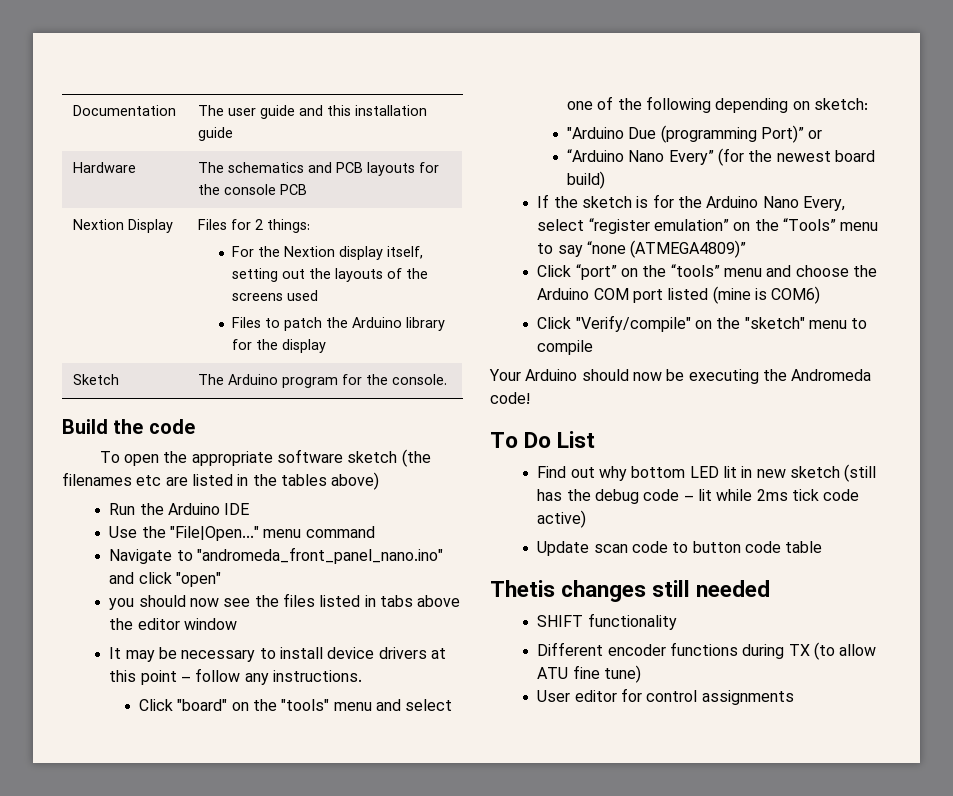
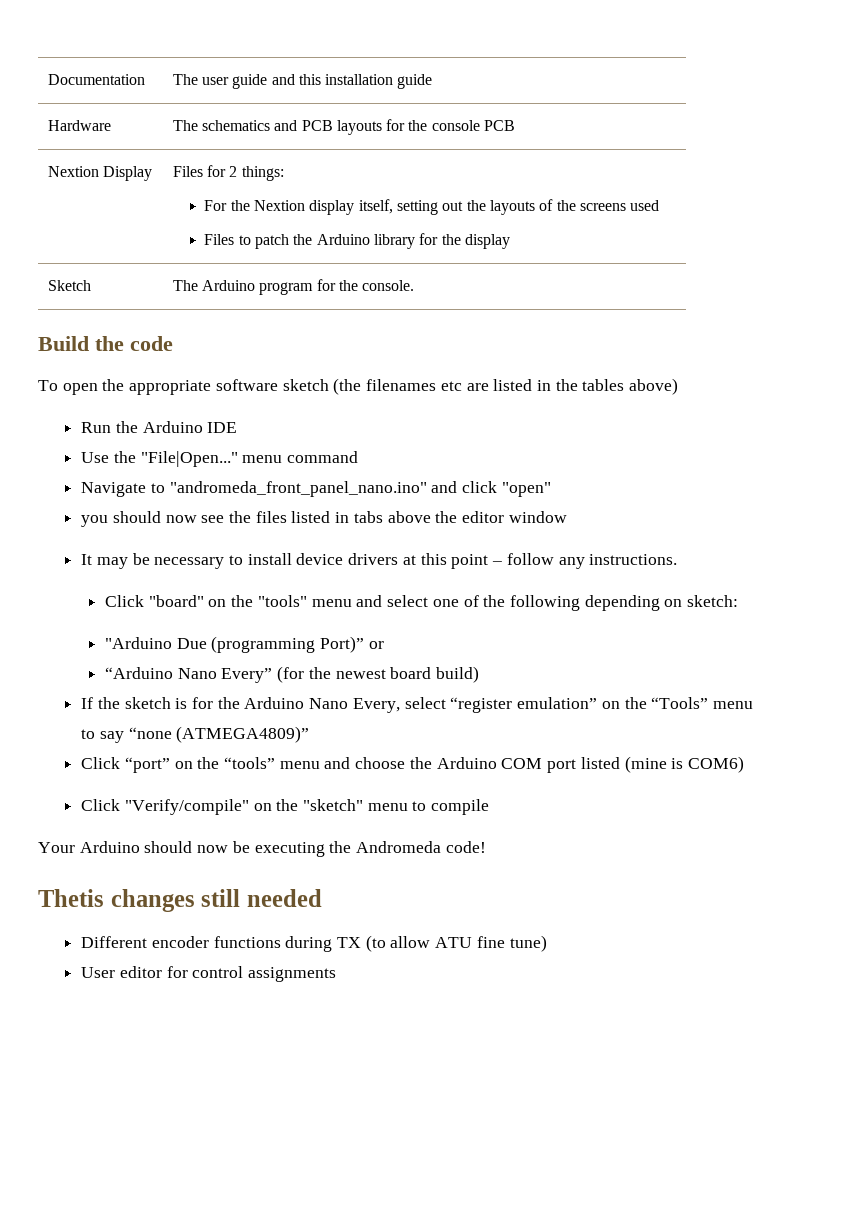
[490,431,596,448] [537,464,877,482] [537,489,860,504] [537,510,587,528] [537,541,823,556] // To Do List // Find out why bottom LED lit in new sketch (still has the debug code – lit while 2ms tick code active) // Update scan code to button code table -> (486, 847) none
[537,613,677,630] // SHIFT functionality -> (322, 898) none

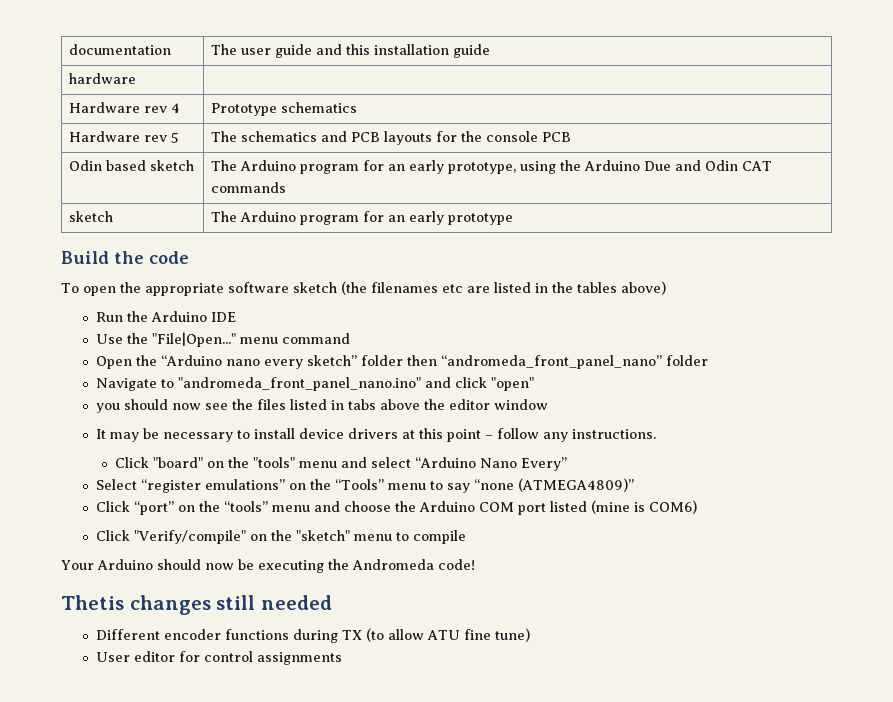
[47,74,145,85] Documentation -> [69,44,172,55] documentation
[47,120,111,131] // Hardware -> [69,73,137,84] [69,102,181,113] [211,102,358,116] [69,131,180,143] // hardware | // Hardware rev 4 | Prototype schematics // Hardware rev 5
[47,166,152,181] [172,165,284,181] [204,199,660,215] [204,233,511,249] [47,280,91,291] [172,279,415,295] Nextion Display | Files for 2 things: // For the Nextion display itself, setting out the layouts of the screens used // Files to patch the Arduino library for the display // Sketch | The Arduino program for the console. -> [69,160,195,171] [211,160,773,174] [211,182,287,193] [69,211,114,222] [211,211,514,225] Odin based sketch | The Arduino program for an early prototype, using the Arduino Due and Odin CAT commands // sketch | The Arduino program for an early prototype
(359, 457) none -> [96,355,709,369] // Open the “Arduino nano every sketch” folder then “andromeda_front_panel_nano” folder
[432,595,739,611] [105,636,384,653] [105,666,480,683] [81,697,598,713] one of the following depending on sketch: // "Arduino Due (programming Port)” or // “Arduino Nano Every” (for the newest board build) // If the sketch is for the Arduino Nano Every, select “register emulation” -> [415,457,568,471] [96,479,286,493] “Arduino Nano Every” // Select “register emulations”

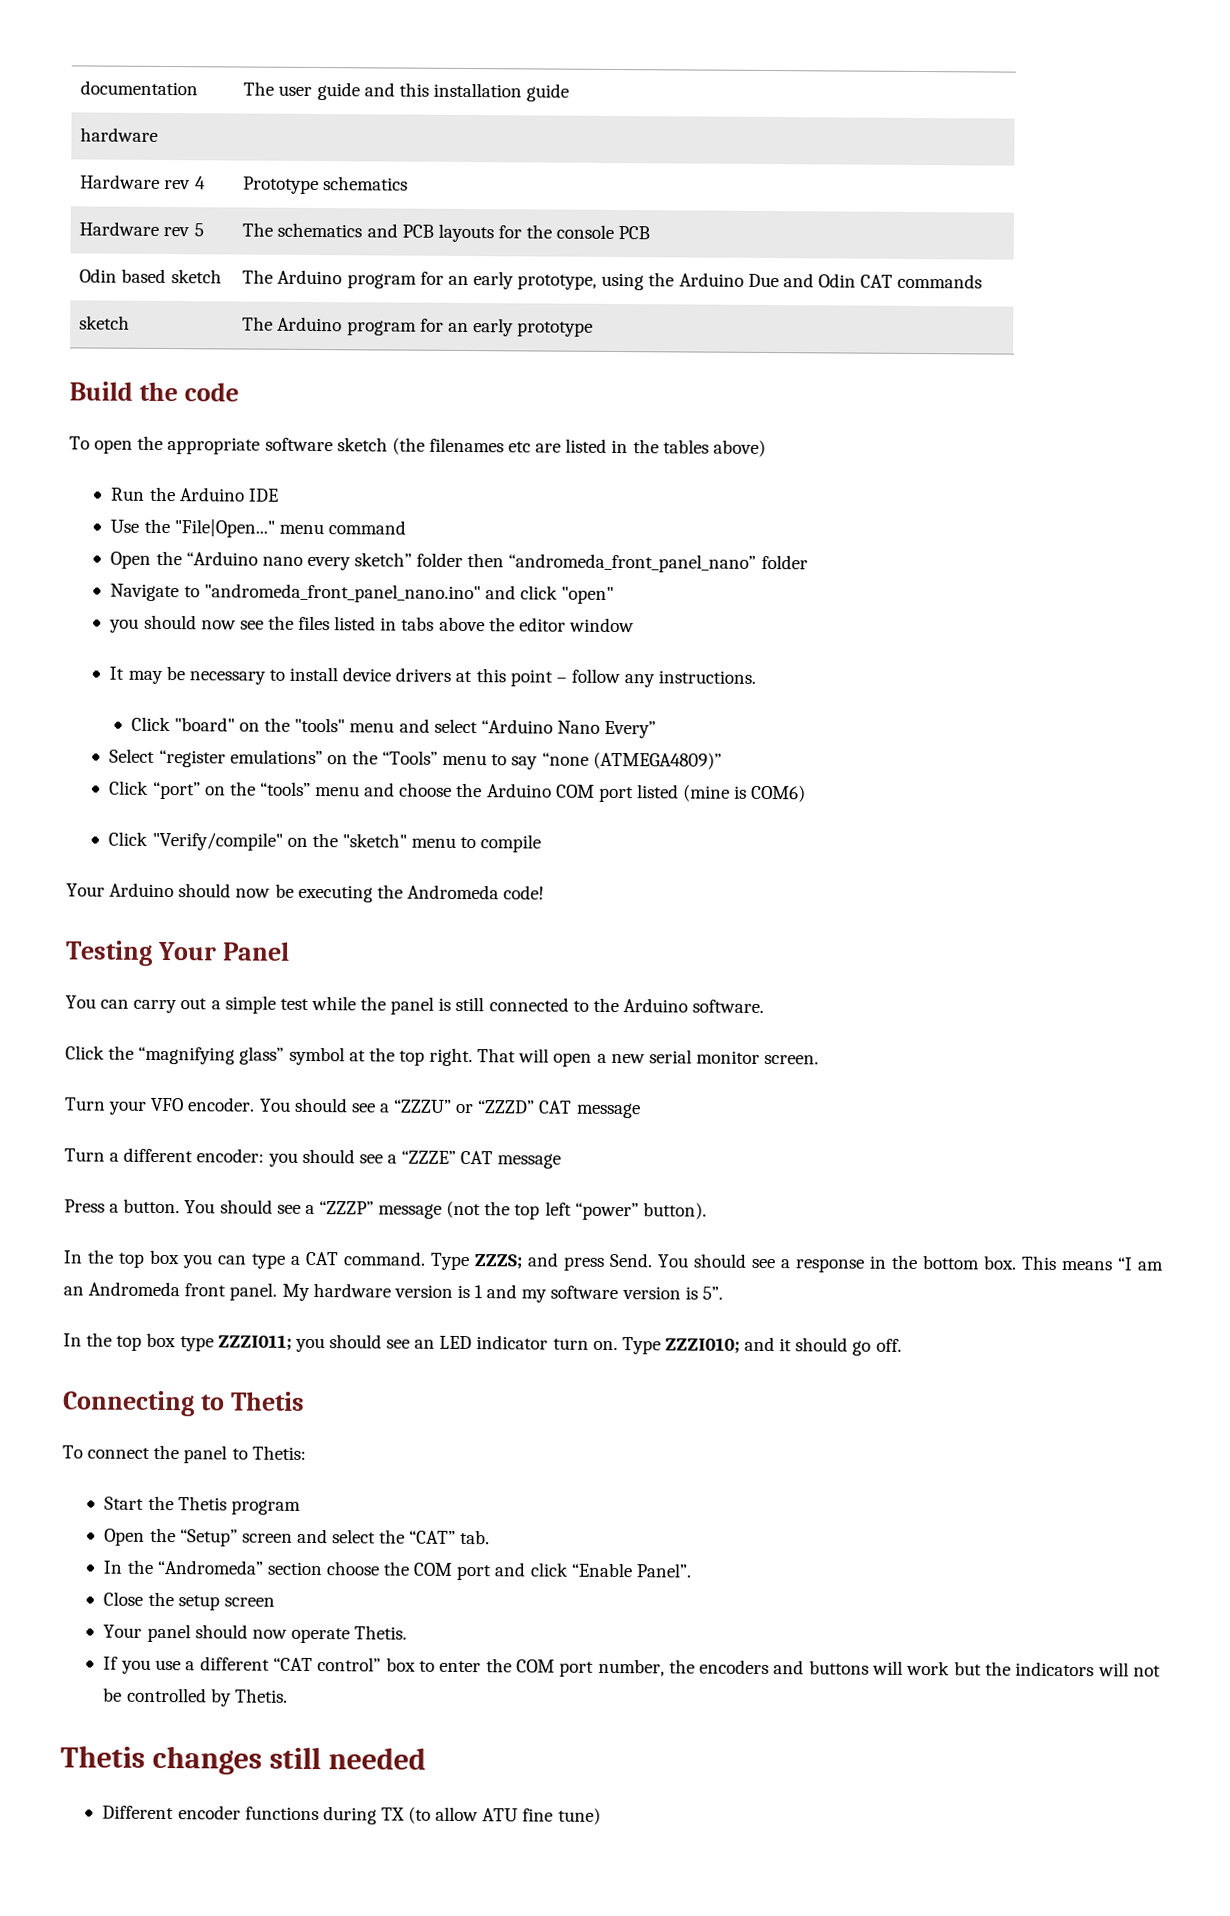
(475, 564) none -> [65,940,290,966] [65,995,765,1015] [65,1045,820,1067] [64,1097,641,1119] [64,1147,562,1169] [64,1198,707,1221] [63,1249,1163,1273] [63,1281,723,1303] [63,1332,902,1356] [62,1390,305,1417] [62,1444,306,1464] [104,1495,301,1515] [104,1527,491,1547] [103,1559,691,1581] [103,1591,275,1611] [103,1623,408,1644] [103,1656,1162,1677] [103,1687,288,1707] // Testing Your Panel // You can carry out a simple test while the panel is still connected to the Arduino software. // Click the “magnifying glass” symbol at the top right. That will open a new serial monitor screen. // Turn your VFO encoder. You should see a “ZZZU” or “ZZZD” CAT message // Turn a different encoder: you should see a “ZZZE” CAT message // Press a button. You should see a “ZZZP” message (not the top left “power” button). // In the top box you can type a CAT command. Type ZZZS; and press Send. You should see a response in the bottom box. This means “I am an Andromeda front panel. My hardware version is 1 and my software version is 5”. // In the top box type ZZZI011; you should see an LED indicator turn on. Type ZZZI010; and it should go off. // Connecting to Thetis // To connect the panel to Thetis: // Start the Thetis program // Open the “Setup” screen and select the “CAT” tab. // In the “Andromeda” section choose the COM port and click “Enable Panel”. // Close the setup screen // Your panel should now operate Thetis. // If you use a different “CAT control” box to enter the COM port number, the encoders and buttons will work but the indicators will not be controlled by Thetis.
[96,651,343,665] // User editor for control assignments -> (601, 1816) none

